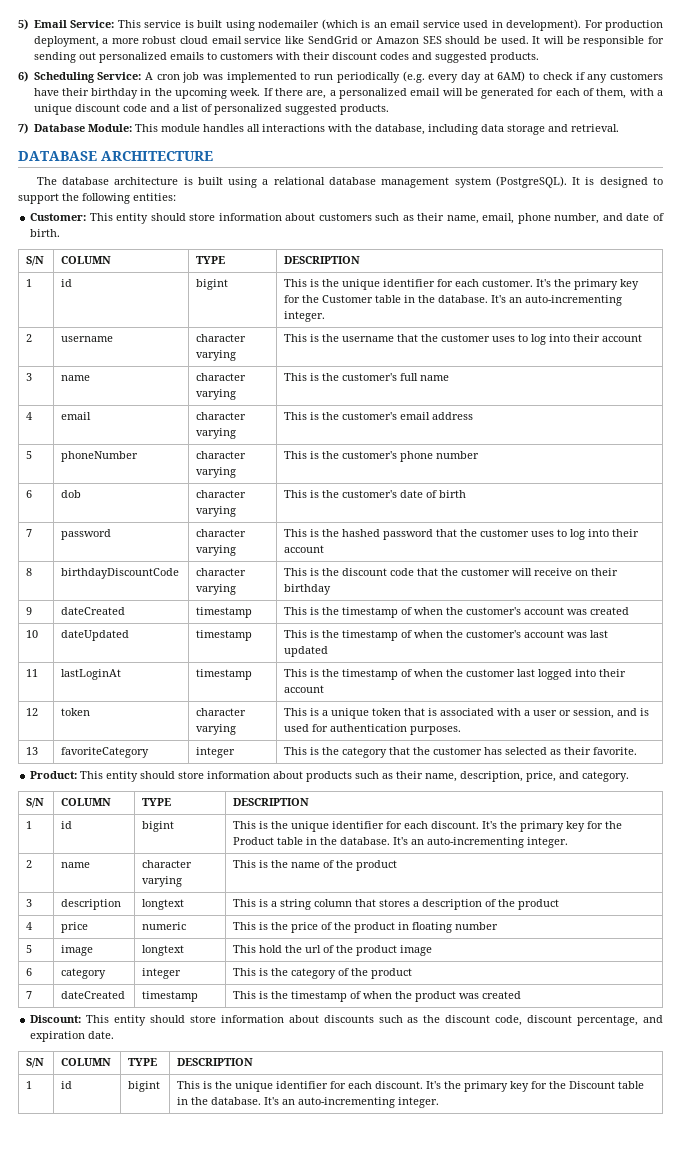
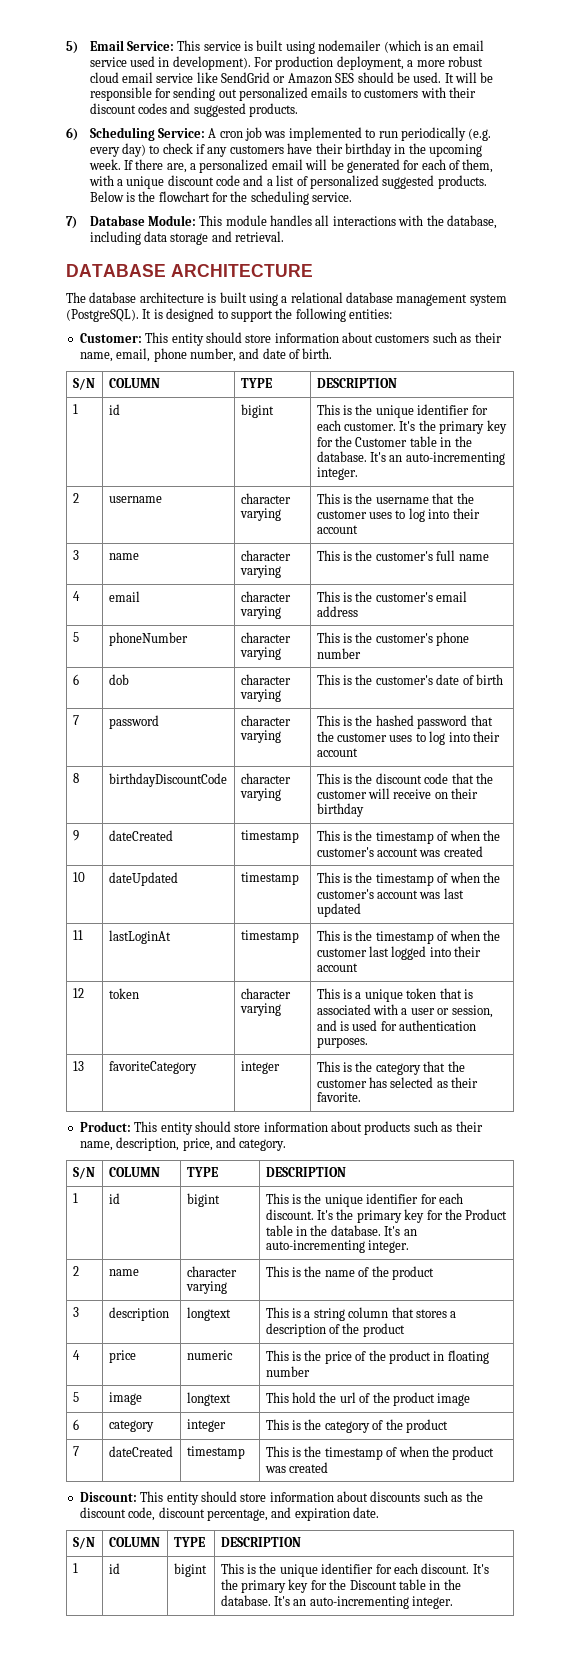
[461,71,526,83] day at 6AM) -> [121,143,146,157] day)
(389, 109) none -> [89,191,353,205] Below is the flowchart for the scheduling service.

